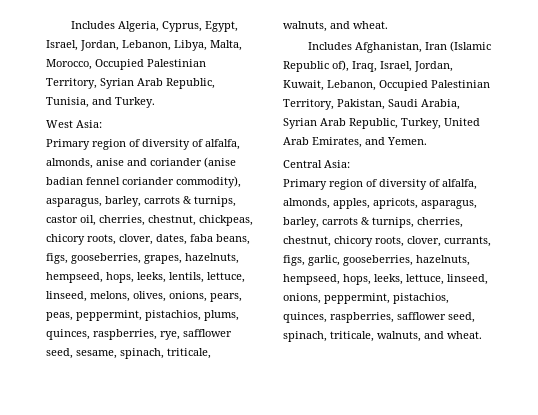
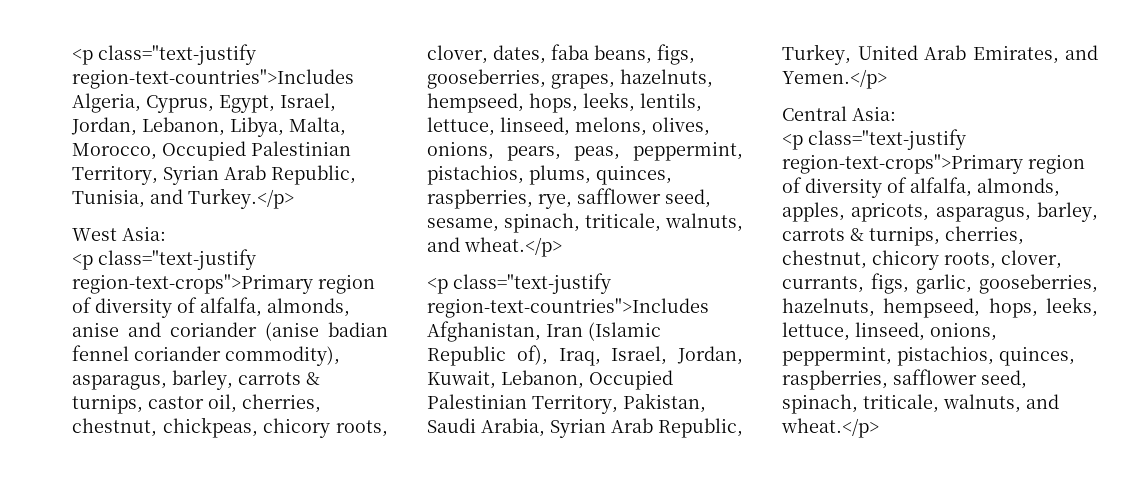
[71,21,116,29] Includes -> [72,44,256,65] [72,69,354,89] <p class="text-justify region-text-countries">Includes
[115,97,155,108] Turkey. -> [188,188,294,209] Turkey.</p>
[46,139,90,150] Primary -> [72,249,256,270] [72,274,313,294] <p class="text-justify region-text-crops">Primary
[353,21,388,29] [308,42,353,50] wheat. // Includes -> [464,237,562,257] [427,273,611,294] [427,298,709,318] wheat.</p> // <p class="text-justify region-text-countries">Includes
[387,137,427,145] Yemen. -> [782,69,887,89] Yemen.</p>
[283,179,327,190] Primary -> [782,129,966,150] [782,154,1023,174] <p class="text-justify region-text-crops">Primary
[447,331,482,339] wheat. -> [781,418,879,438] wheat.</p>

